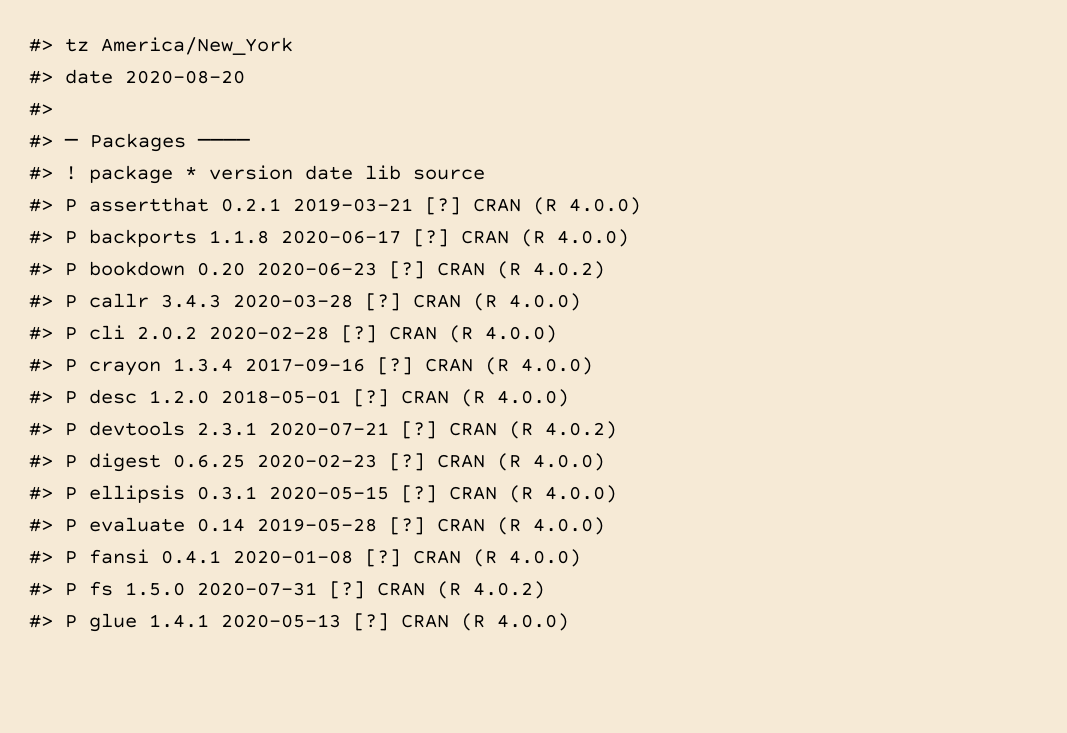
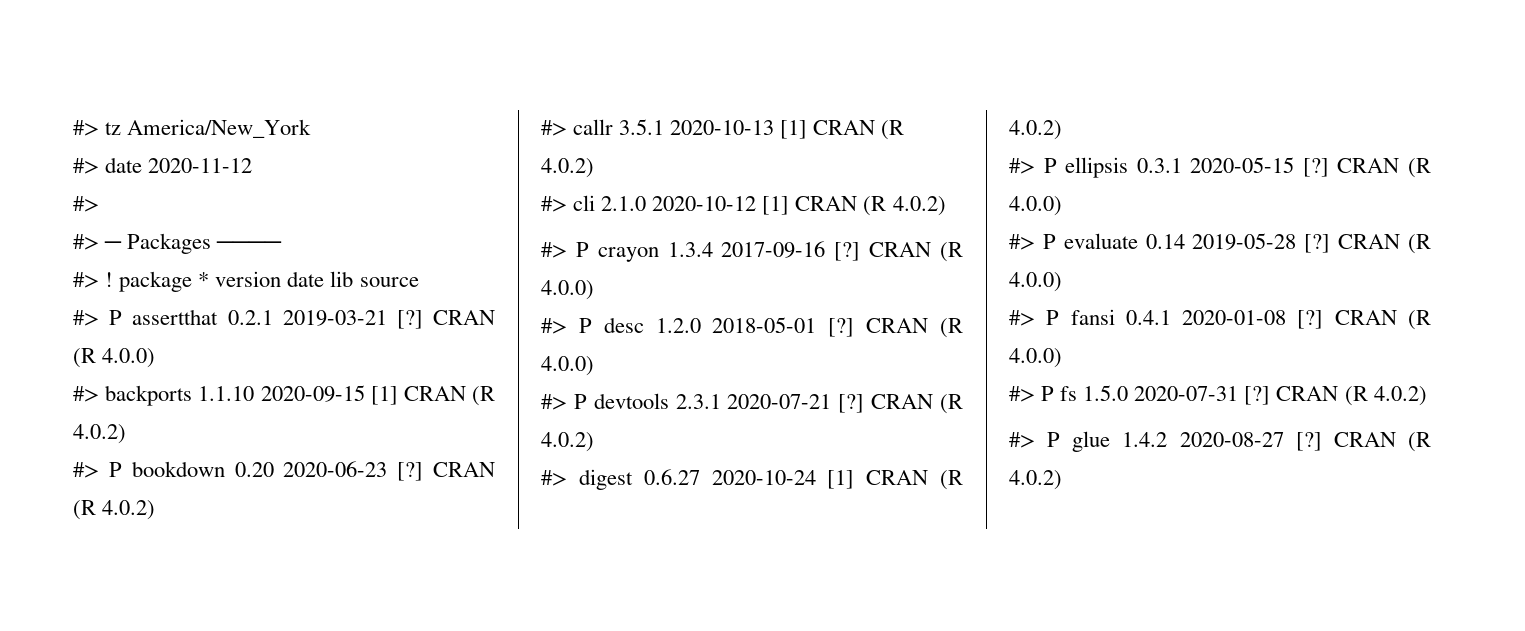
[125,70,245,84] 2020-08-20 -> [148,158,253,173] 2020-11-12
[65,229,629,247] P backports 1.1.8 2020-06-17 [?] CRAN (R 4.0.0) -> [105,385,496,406] [73,424,126,444] backports 1.1.10 2020-09-15 [1] CRAN (R 4.0.2)
[65,293,581,311] [29,325,557,343] P callr 3.4.3 2020-03-28 [?] CRAN (R 4.0.0) // #> P cli 2.0.2 2020-02-28 [?] CRAN (R 4.0.0) -> [573,119,905,140] [541,158,594,178] [541,195,946,216] callr 3.5.1 2020-10-13 [1] CRAN (R 4.0.2) // #> cli 2.1.0 2020-10-12 [1] CRAN (R 4.0.2)
[65,453,605,472] P digest 0.6.25 2020-02-23 [?] CRAN (R 4.0.0) -> [578,469,963,490] [1009,120,1062,140] digest 0.6.27 2020-10-24 [1] CRAN (R 4.0.2)
[149,613,569,631] 1.4.1 2020-05-13 [?] CRAN (R 4.0.0) -> [1122,432,1431,452] [1009,470,1062,490] 1.4.2 2020-08-27 [?] CRAN (R 4.0.2)

